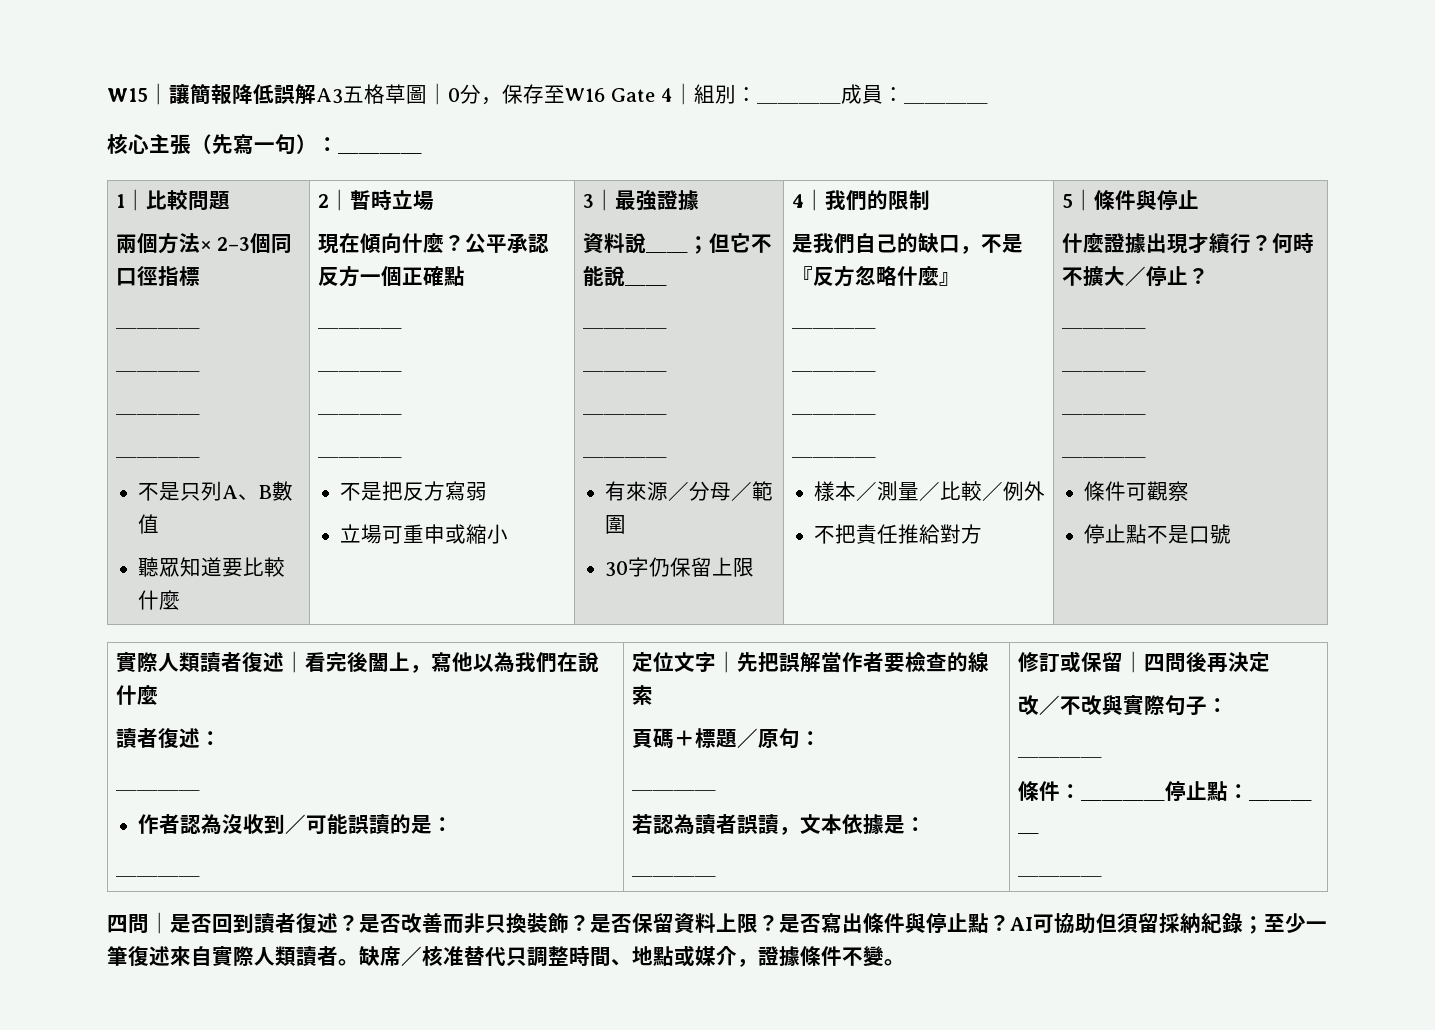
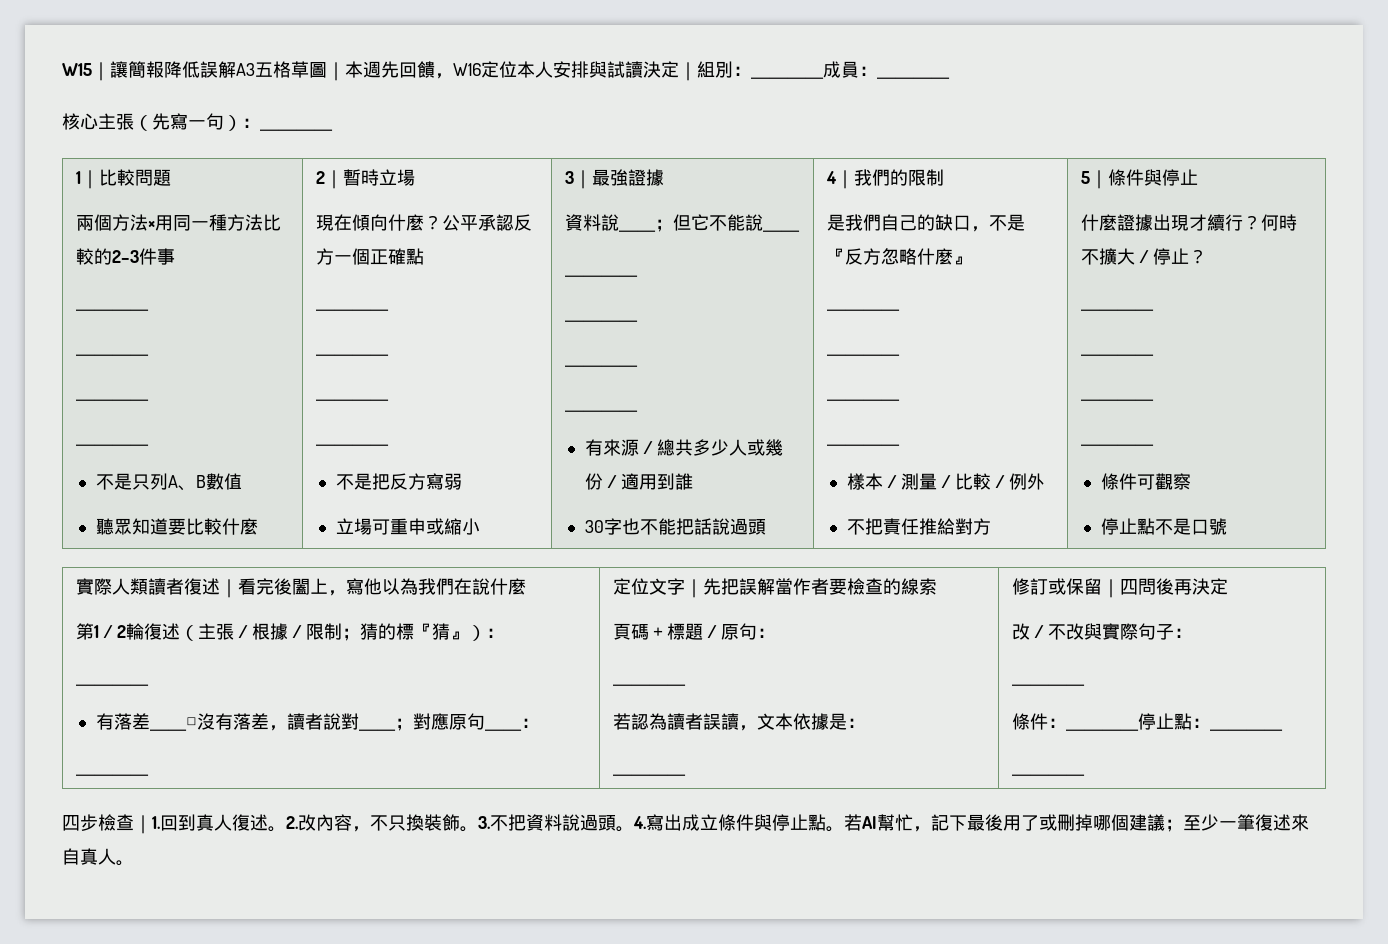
[448,84,674,105] 0分，保存至W16 Gate 4 -> [345,61,679,79] 本週先回饋，W16定位本人安排與試讀決定
[217,233,293,254] [115,266,200,286] 2–3個同口徑指標 -> [154,214,281,231] [75,248,175,265] 用同一種方法比較的2–3件事
[689,481,774,501] [605,515,627,534] [605,557,755,577] 分母／範圍 // 30字仍保留上限 -> [656,439,783,456] [584,473,693,490] [584,518,766,535] 總共多少人或幾份／適用到誰 // 30字也不能把話說過頭
[115,728,221,748] [115,789,200,791] [138,814,433,835] 讀者復述： // ＿＿＿＿ // 作者認為沒收到／可能誤讀的是 -> [75,623,504,641] [75,683,149,686] [95,713,187,731] [185,713,522,731] 第1／2輪復述（主張／根據／限制；猜的標『猜』）： // ＿＿＿＿ // 有落差＿＿□沒有落差，讀者說對＿＿；對應原句＿＿
[128,912,1243,934] 問｜是否回到讀者復述？是否改善而非只換裝飾？是否保留資料上限？是否寫出條件與停止點？AI可協助但須留採納紀錄 -> [80,814,1165,834] 步檢查｜1.回到真人復述。2.改內容，不只換裝飾。3.不把資料說過頭。4.寫出成立條件與停止點。若AI幫忙，記下最後用了或刪掉哪個建議
[212,945,884,967] 實際人類讀者。缺席／核准替代只調整時間、地點或媒介，證據條件不變 -> [80,848,116,865] 真人

